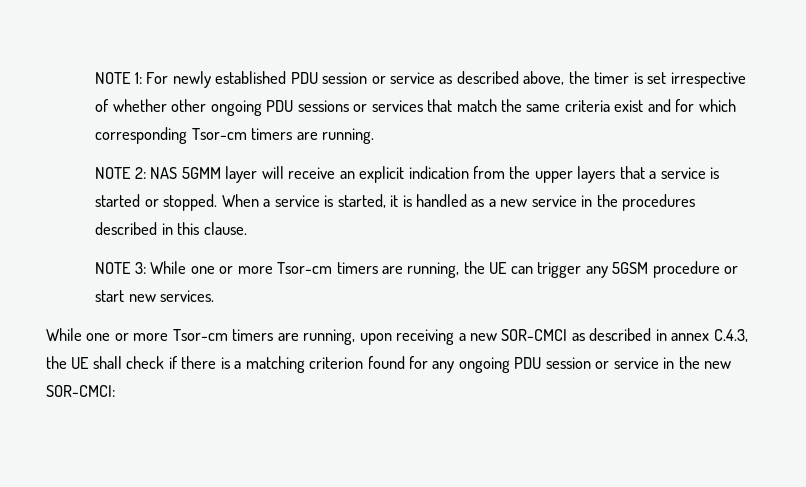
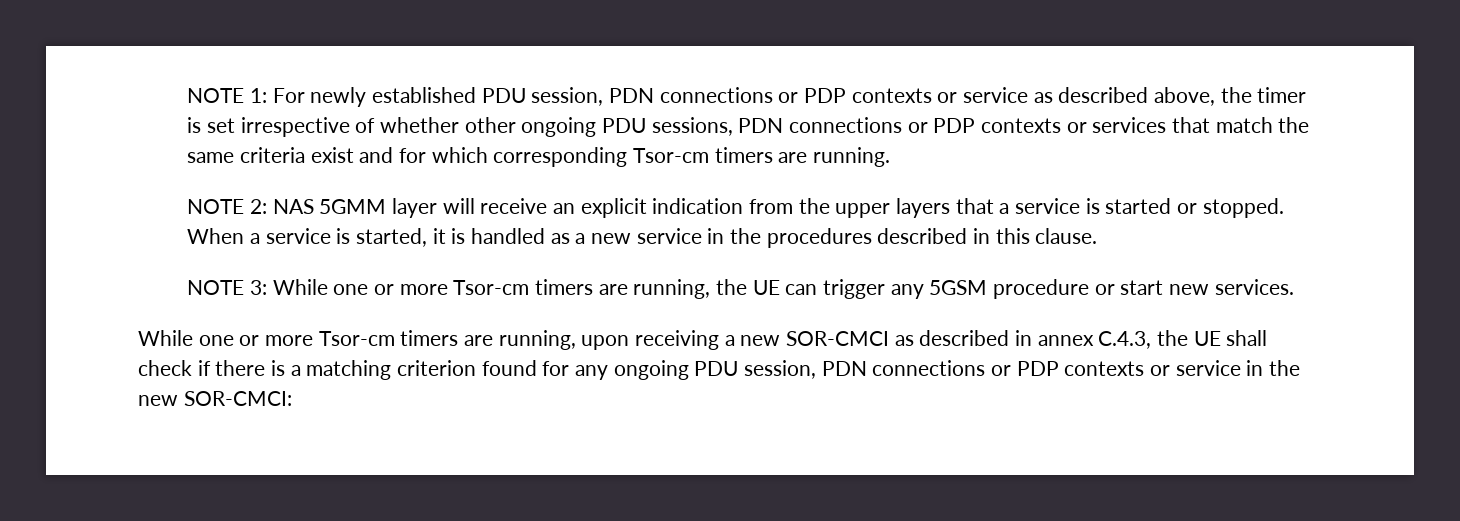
[322,72,368,84] session -> [531,87,932,106] session, PDN connections or PDP contexts
[297,100,349,112] sessions -> [651,117,1061,136] sessions, PDN connections or PDP contexts
[545,357,591,369] session -> [744,360,1145,379] session, PDN connections or PDP contexts

